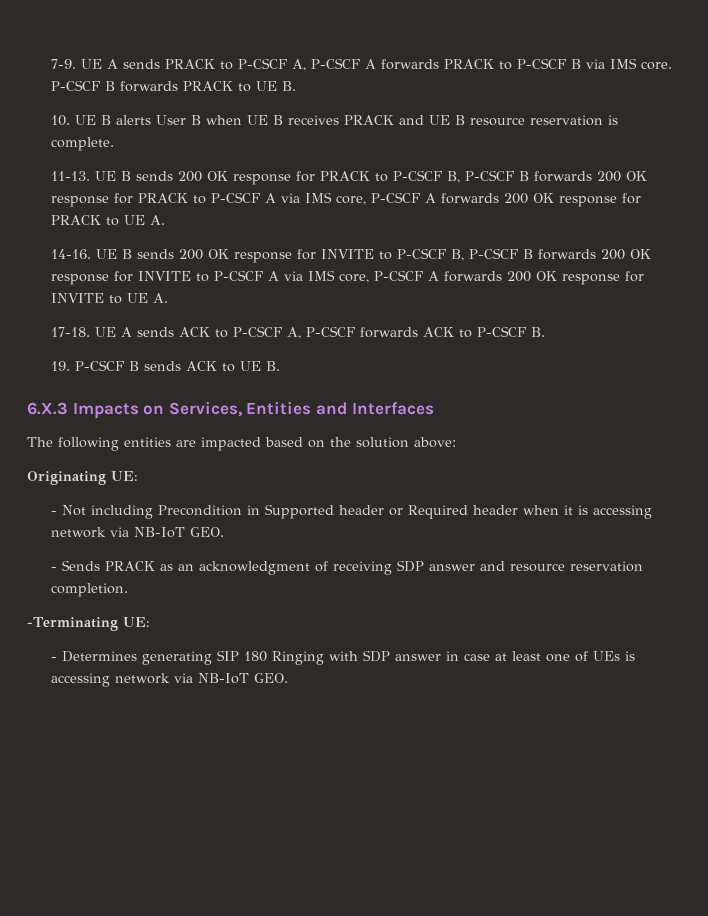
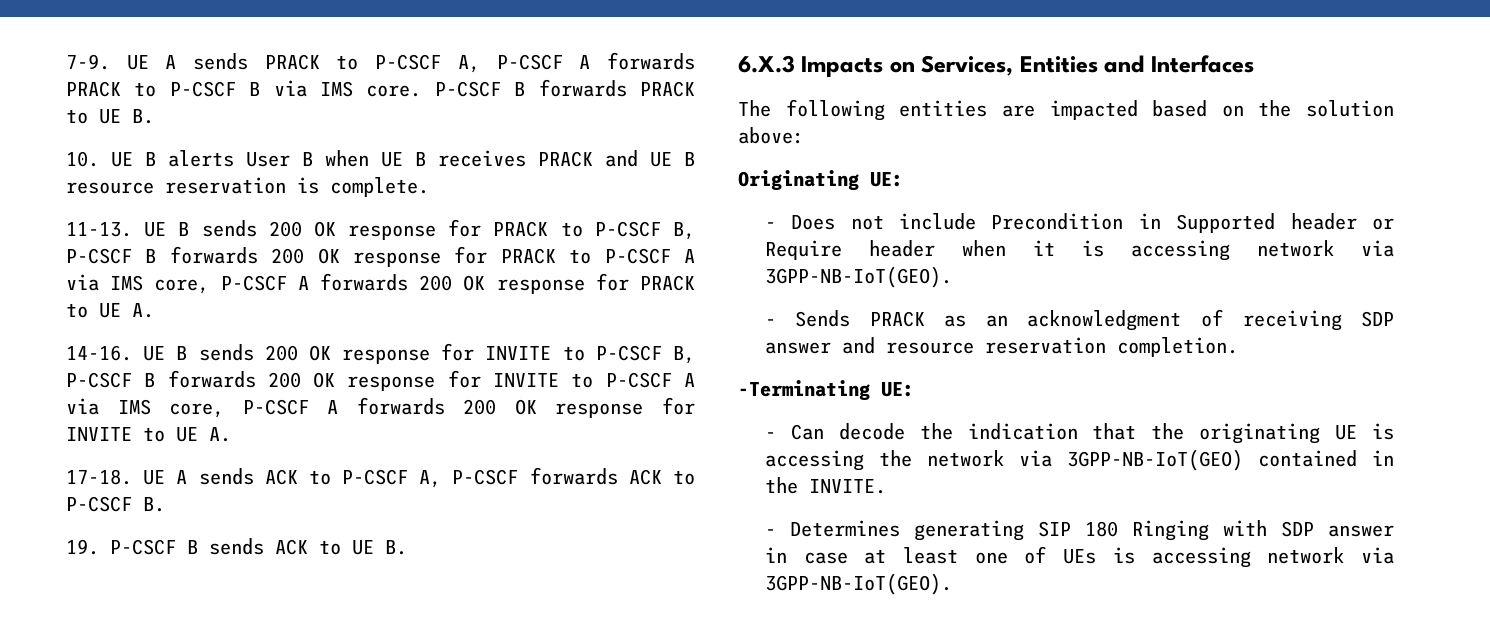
[62,505,154,519] Not including -> [791,213,977,230] Does not include
[408,505,469,519] Required -> [764,240,842,260] Require
[134,527,225,538] NB-IoT GEO. -> [764,266,952,288] 3GPP-NB-IoT(GEO).
(150, 622) none -> [764,423,1394,444] [764,449,1394,471] [764,477,886,494] // - Can decode the indication that the originating UE is accessing the network via 3GPP-NB-IoT(GEO) contained in the INVITE.
[198,673,289,684] NB-IoT GEO. -> [764,573,952,595] 3GPP-NB-IoT(GEO).

